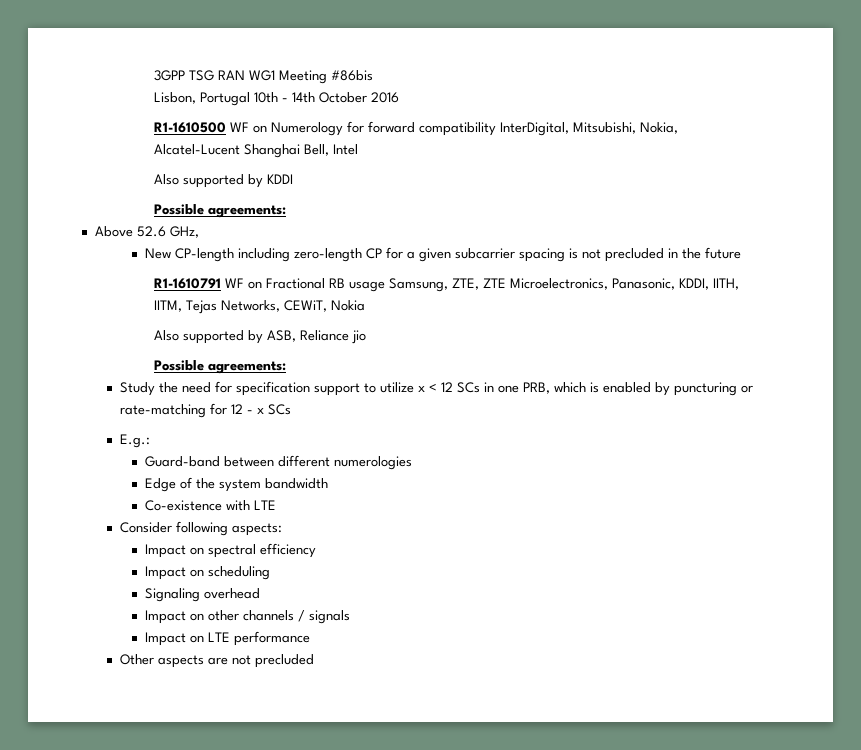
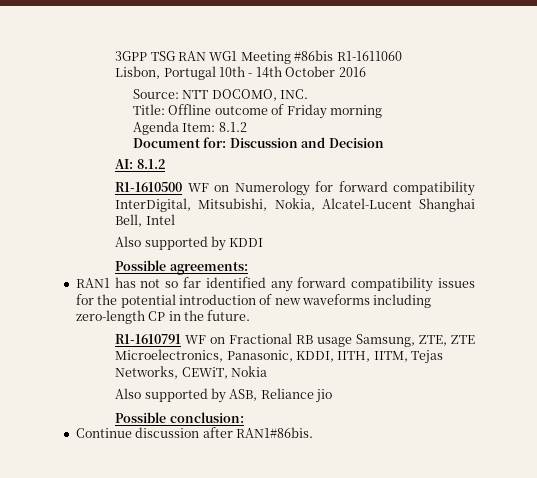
(373, 75) none -> [336,51,402,61] R1-1611060
(399, 97) none -> [133,89,309,101] [133,104,382,119] [133,121,247,135] [133,137,384,148] [115,159,165,169] // Source: NTT DOCOMO, INC. // Title: Offline outcome of Friday morning // Agenda Item: 8.1.2 // Document for: Discussion and Decision // AI: 8.1.2
[94,226,199,238] [144,247,664,262] Above 52.6 GHz, // New CP-length including zero-length CP for a given subcarrier spacing is not precluded -> [75,277,475,292] [75,294,432,308] [75,310,166,324] RAN1 has not so far identified any forward compatibility issues for the potential introduction of new waveforms including zero-length CP
[704,247,741,259] future -> [207,310,251,321] future.
[207,361,286,374] [119,381,753,396] [119,403,291,418] [119,434,150,448] [144,455,412,470] [144,477,328,492] [144,500,276,511] [119,521,282,536] [144,543,316,558] [144,566,270,580] [144,588,260,602] [144,610,350,624] [144,631,310,646] [119,654,314,668] agreements: // Study the need for specification support to utilize x < 12 SCs in one PRB, which is enabled by puncturing or rate-matching for 12 - x SCs // E.g.: // Guard-band between different numerologies // Edge of the system bandwidth // Co-existence with LTE // Consider following aspects: // Impact on spectral efficiency // Impact on scheduling // Signaling overhead // Impact on other channels / signals // Impact on LTE performance // Other aspects are not precluded -> [169,412,244,423] [75,427,313,438] conclusion: // Continue discussion after RAN1#86bis.

